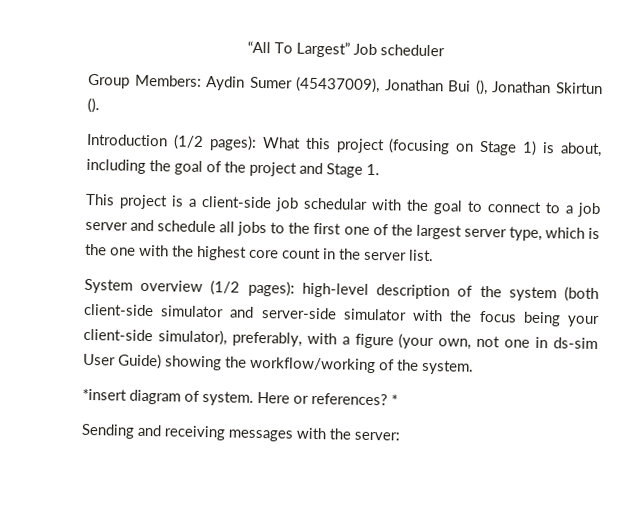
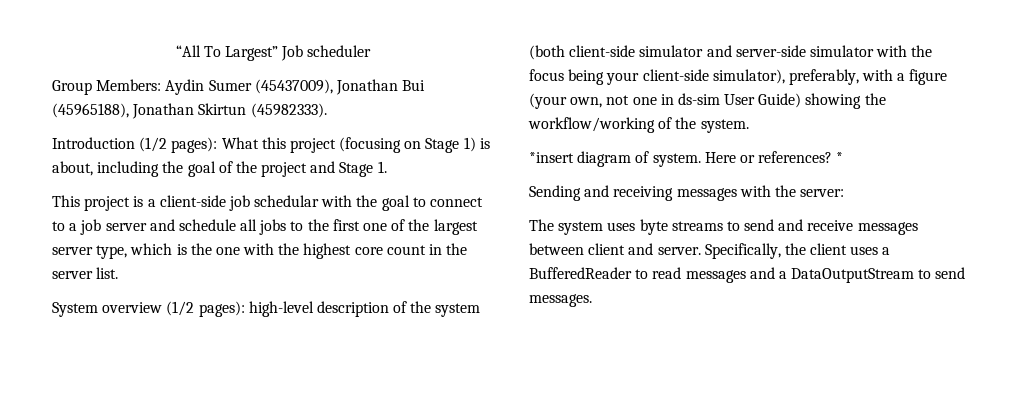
[474,79,488,96] (), -> [52,103,129,118] (45965188),
[87,97,100,114] (). -> [250,103,327,118] (45982333).
(400, 436) none -> [529,219,918,235] [529,243,891,259] [529,267,966,283] [529,294,592,307] // The system uses byte streams to send and receive messages between client and server. Specifically, the client uses a BufferedReader to read messages and a DataOutputStream to send messages.

